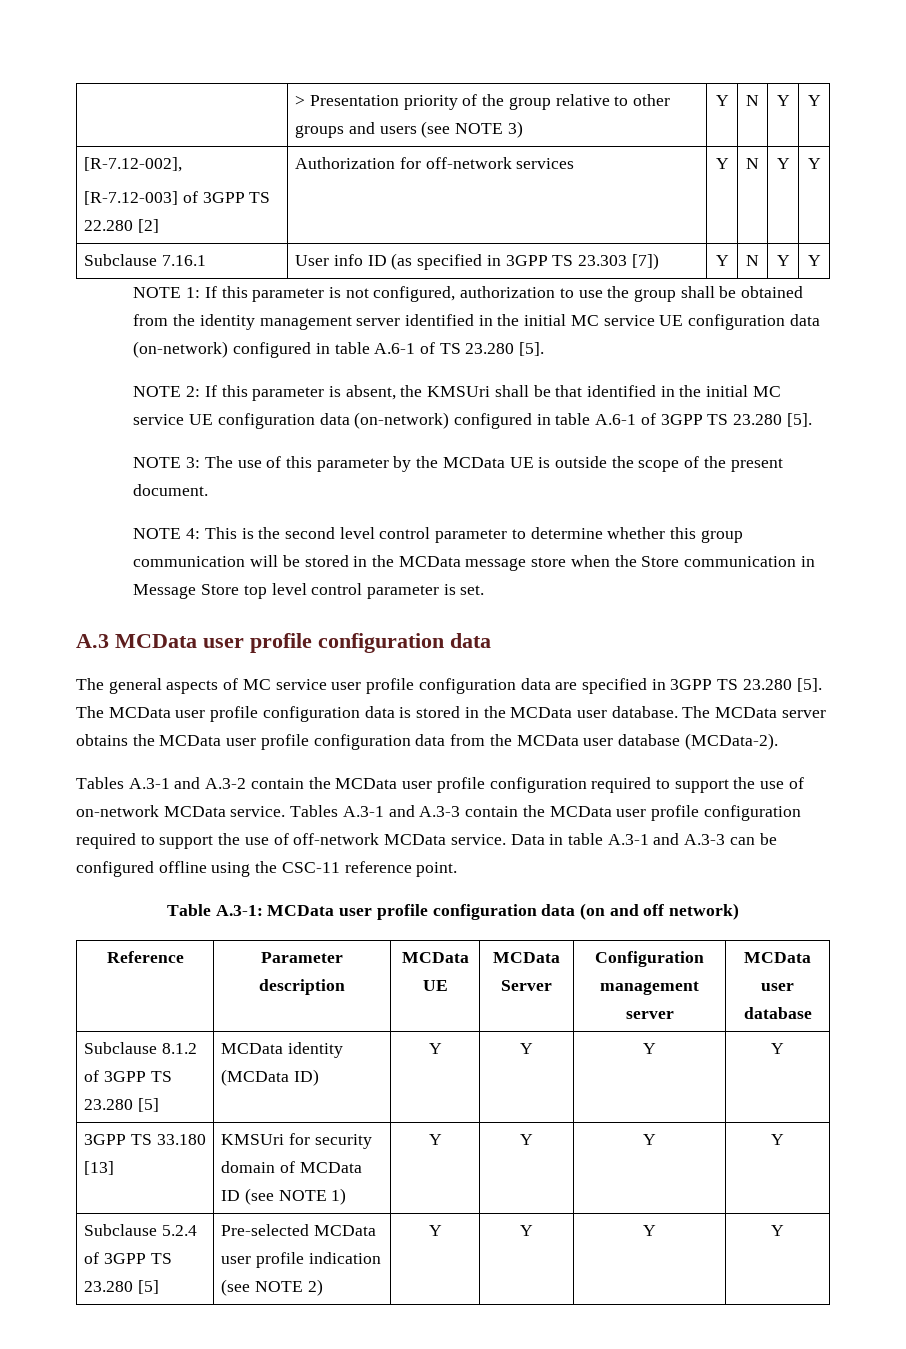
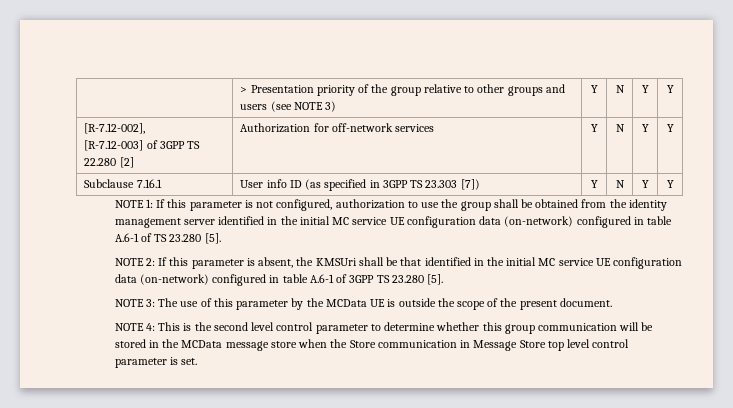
[76,633,491,653] [76,678,822,694] [76,706,826,722] [76,733,778,750] [76,777,804,793] [76,805,801,821] [76,833,777,849] [76,861,458,877] [166,903,740,920] [106,951,184,963] [261,952,343,963] [259,979,345,995] [401,952,469,963] [422,980,448,991] [493,952,560,963] [501,980,552,991] [595,951,704,967] [600,981,699,995] [625,1011,674,1019] [744,952,811,963] [761,983,794,991] [743,1007,812,1019] [84,1042,197,1054] [84,1070,172,1082] [84,1098,159,1112] [221,1042,343,1058] [221,1069,319,1086] [428,1043,442,1054] [520,1043,533,1054] [643,1043,656,1054] [771,1043,784,1054] [84,1134,206,1145] [84,1161,115,1175] [221,1133,372,1149] [221,1161,362,1173] [221,1188,347,1205] [428,1134,442,1145] [520,1134,533,1145] [643,1134,656,1145] [771,1134,784,1145] [84,1224,197,1236] [84,1252,172,1264] [84,1280,159,1294] [221,1224,376,1236] [221,1252,381,1268] [221,1279,323,1296] [428,1225,442,1236] [520,1225,533,1236] [643,1225,656,1236] [771,1225,784,1236] // A.3 MCData user profile configuration data // The general aspects of MC service user profile configuration data are specified in 3GPP TS 23.280 [5]. The MCData user profile configuration data is stored in the MCData user database. The MCData server obtains the MCData user profile configuration data from the MCData user database (MCData-2). // Tables A.3-1 and A.3-2 contain the MCData user profile configuration required to support the use of on-network MCData service. Tables A.3-1 and A.3-3 contain the MCData user profile configuration required to support the use of off-network MCData service. Data in table A.3-1 and A.3-3 can be configured offline using the CSC-11 reference point. // Table A.3-1: MCData user profile configuration data (on and off network) // Reference | Parameter description | MCData UE | MCData Server | Configuration management server | MCData user database // Subclause 8.1.2 of 3GPP TS 23.280 [5] | MCData identity (MCData ID) | Y | Y | Y | Y // 3GPP TS 33.180 [13] | KMSUri for security domain of MCData ID (see NOTE 1) | Y | Y | Y | Y // Subclause 5.2.4 of 3GPP TS 23.280 [5] | Pre-selected MCData user profile indication (see NOTE 2) | Y | Y | Y | Y -> (198, 361) none

